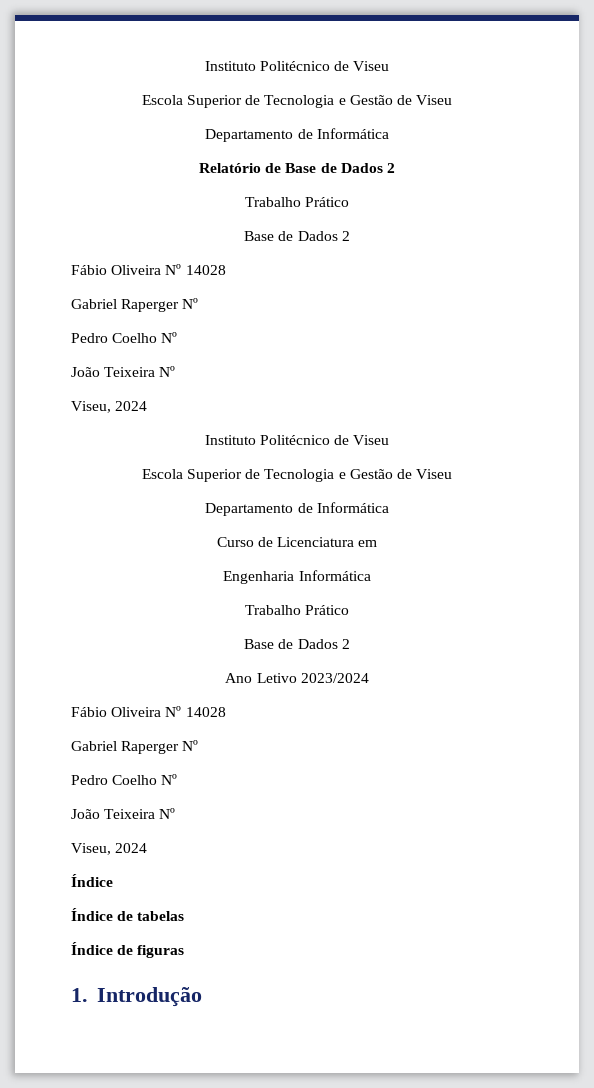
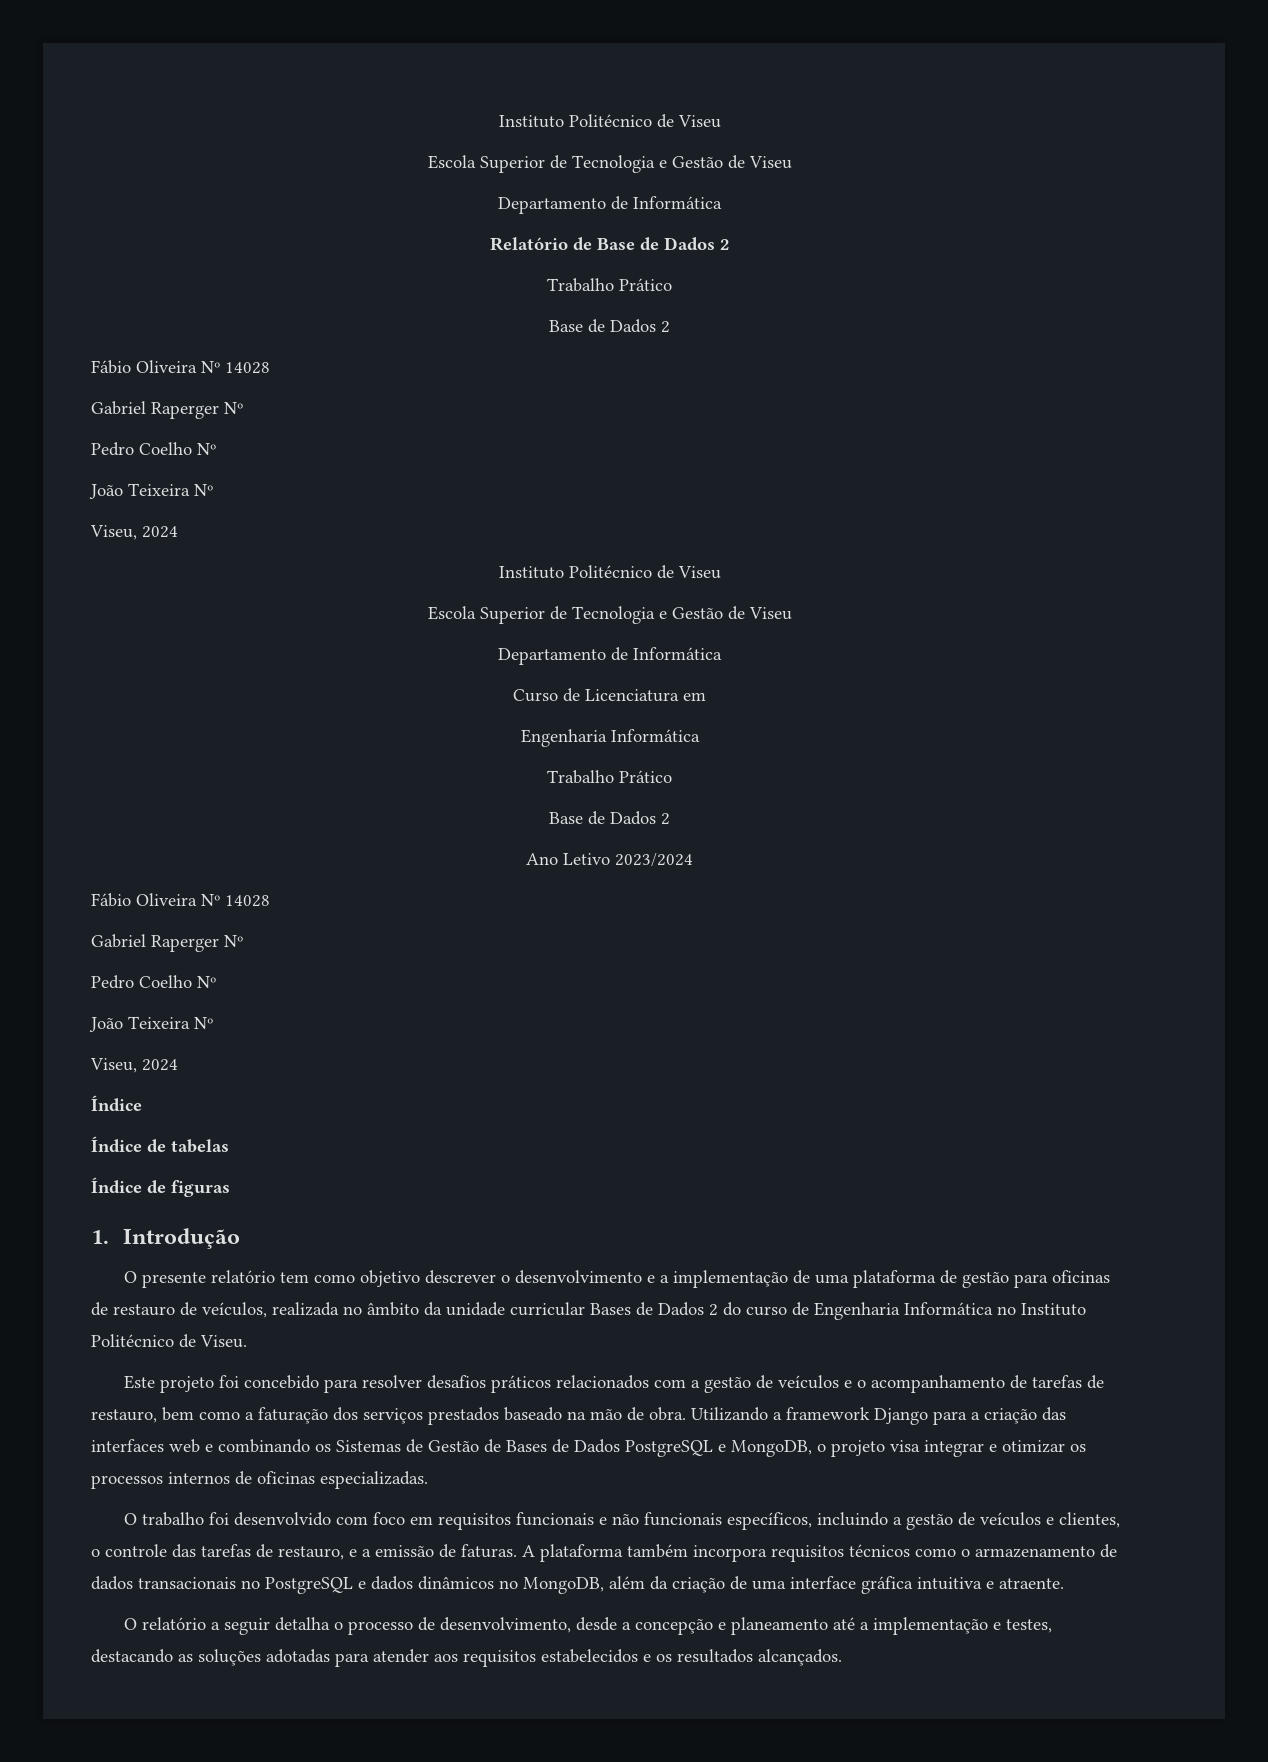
(203, 997) none -> [123,1270,1110,1288] [91,1302,1086,1320] [91,1334,247,1348] [123,1375,1104,1393] [91,1407,1066,1425] [91,1439,1086,1457] [91,1471,428,1489] [123,1512,1120,1530] [91,1544,1117,1562] [91,1576,1064,1594] [123,1617,1052,1635] [91,1649,842,1667] // O presente relatório tem como objetivo descrever o desenvolvimento e a implementação de uma plataforma de gestão para oficinas de restauro de veículos, realizada no âmbito da unidade curricular Bases de Dados 2 do curso de Engenharia Informática no Instituto Politécnico de Viseu. // Este projeto foi concebido para resolver desafios práticos relacionados com a gestão de veículos e o acompanhamento de tarefas de restauro, bem como a faturação dos serviços prestados baseado na mão de obra. Utilizando a framework Django para a criação das interfaces web e combinando os Sistemas de Gestão de Bases de Dados PostgreSQL e MongoDB, o projeto visa integrar e otimizar os processos internos de oficinas especializadas. // O trabalho foi desenvolvido com foco em requisitos funcionais e não funcionais específicos, incluindo a gestão de veículos e clientes, o controle das tarefas de restauro, e a emissão de faturas. A plataforma também incorpora requisitos técnicos como o armazenamento de dados transacionais no PostgreSQL e dados dinâmicos no MongoDB, além da criação de uma interface gráfica intuitiva e atraente. // O relatório a seguir detalha o processo de desenvolvimento, desde a concepção e planeamento até a implementação e testes, destacando as soluções adotadas para atender aos requisitos estabelecidos e os resultados alcançados.

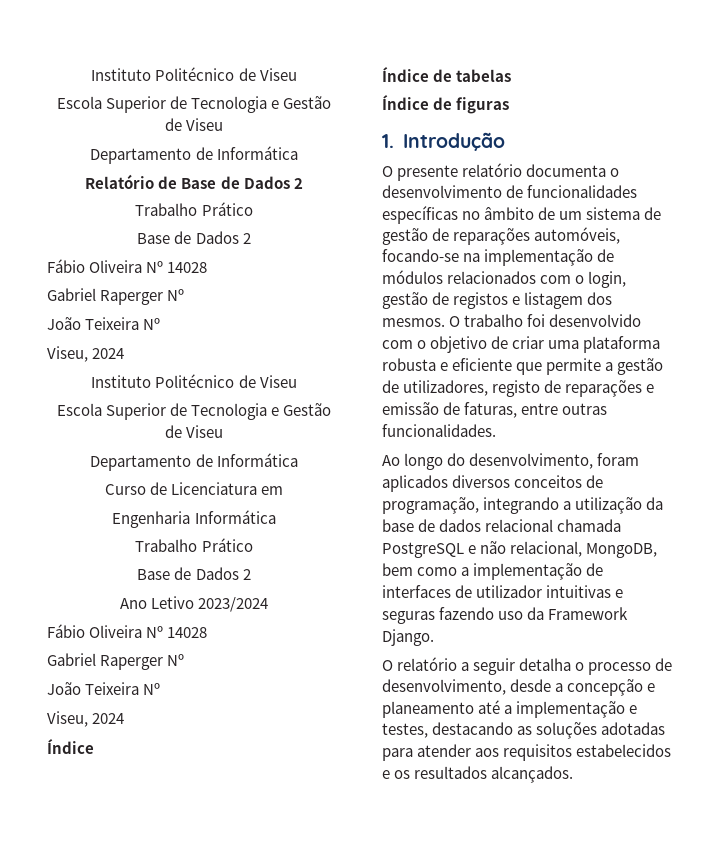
[91,442,216,456] // Pedro Coelho Nº -> (185, 295) none
[91,975,216,989] // Pedro Coelho Nº -> (185, 660) none
[279,1270,1110,1288] [91,1302,1086,1320] [91,1334,247,1348] [123,1375,1104,1393] [91,1407,1066,1425] [91,1439,1086,1457] [91,1471,428,1489] tem como objetivo descrever o desenvolvimento e a implementação de uma plataforma de gestão para oficinas de restauro de veículos, realizada no âmbito da unidade curricular Bases de Dados 2 do curso de Engenharia Informática no Instituto Politécnico de Viseu. // Este projeto foi concebido para resolver desafios práticos relacionados com a gestão de veículos e o acompanhamento de tarefas de restauro, bem como a faturação dos serviços prestados baseado na mão de obra. Utilizando a framework Django para a criação das interfaces web e combinando os Sistemas de Gestão de Bases de Dados PostgreSQL e MongoDB, o projeto visa integrar e otimizar os processos internos de oficinas especializadas. // -> [526,164,620,177] [382,185,638,198] [382,206,662,224] [382,227,621,245] [382,249,615,266] [382,270,627,288] [382,292,613,309] [382,318,445,327] documenta o desenvolvimento de funcionalidades específicas no âmbito de um sistema de gestão de reparações automóveis, focando-se na implementação de módulos relacionados com o login, gestão de registos e listagem dos mesmos.
[372,1512,1120,1530] [91,1544,1117,1562] [91,1576,1064,1594] foco em requisitos funcionais e não funcionais específicos, incluindo a gestão de veículos e clientes, o controle das tarefas de restauro, e a emissão de faturas. A plataforma também incorpora requisitos técnicos como o armazenamento de dados transacionais no PostgreSQL e dados dinâmicos no MongoDB, além da criação de uma interface gráfica intuitiva e atraente. -> [417,336,661,353] [382,358,664,375] [382,380,655,397] [382,402,608,418] [382,424,496,437] [382,453,640,470] [382,475,604,492] [382,497,664,514] [382,519,622,532] [382,541,658,558] [382,563,604,580] [382,585,624,598] [382,607,629,624] [382,629,434,646] o objetivo de criar uma plataforma robusta e eficiente que permite a gestão de utilizadores, registo de reparações e emissão de faturas, entre outras funcionalidades. // Ao longo do desenvolvimento, foram aplicados diversos conceitos de programação, integrando a utilização da base de dados relacional chamada PostgreSQL e não relacional, MongoDB, bem como a implementação de interfaces de utilizador intuitivas e seguras fazendo uso da Framework Django.

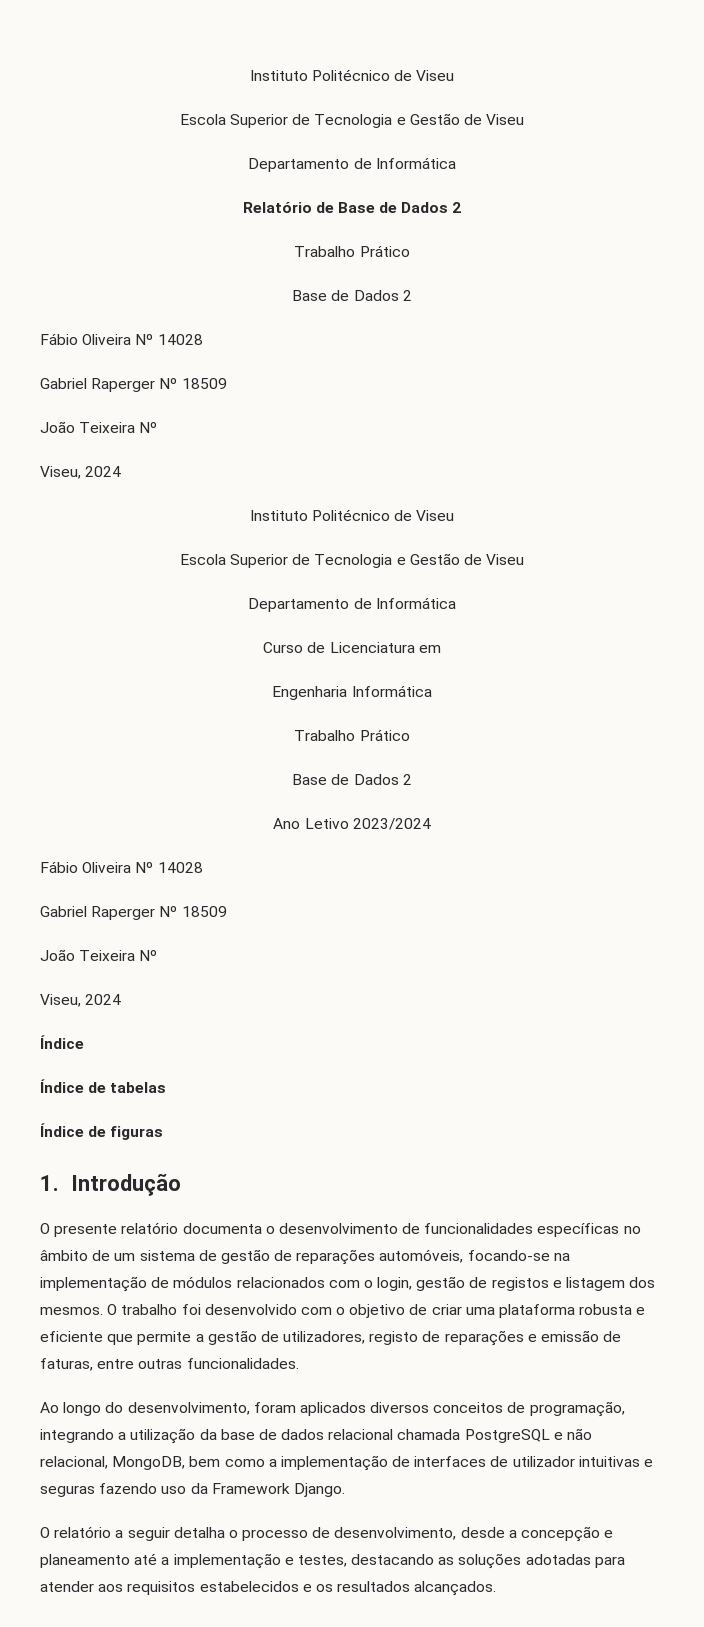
(185, 295) none -> [181,378,227,389] 18509
(185, 660) none -> [181,906,227,917] 18509

